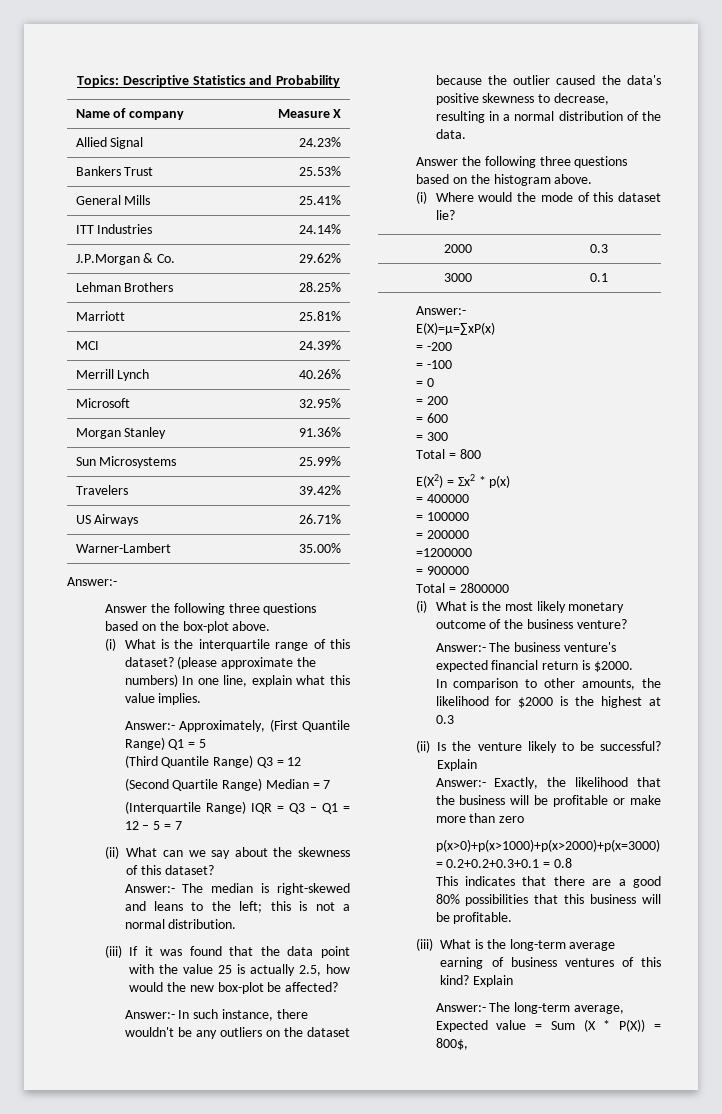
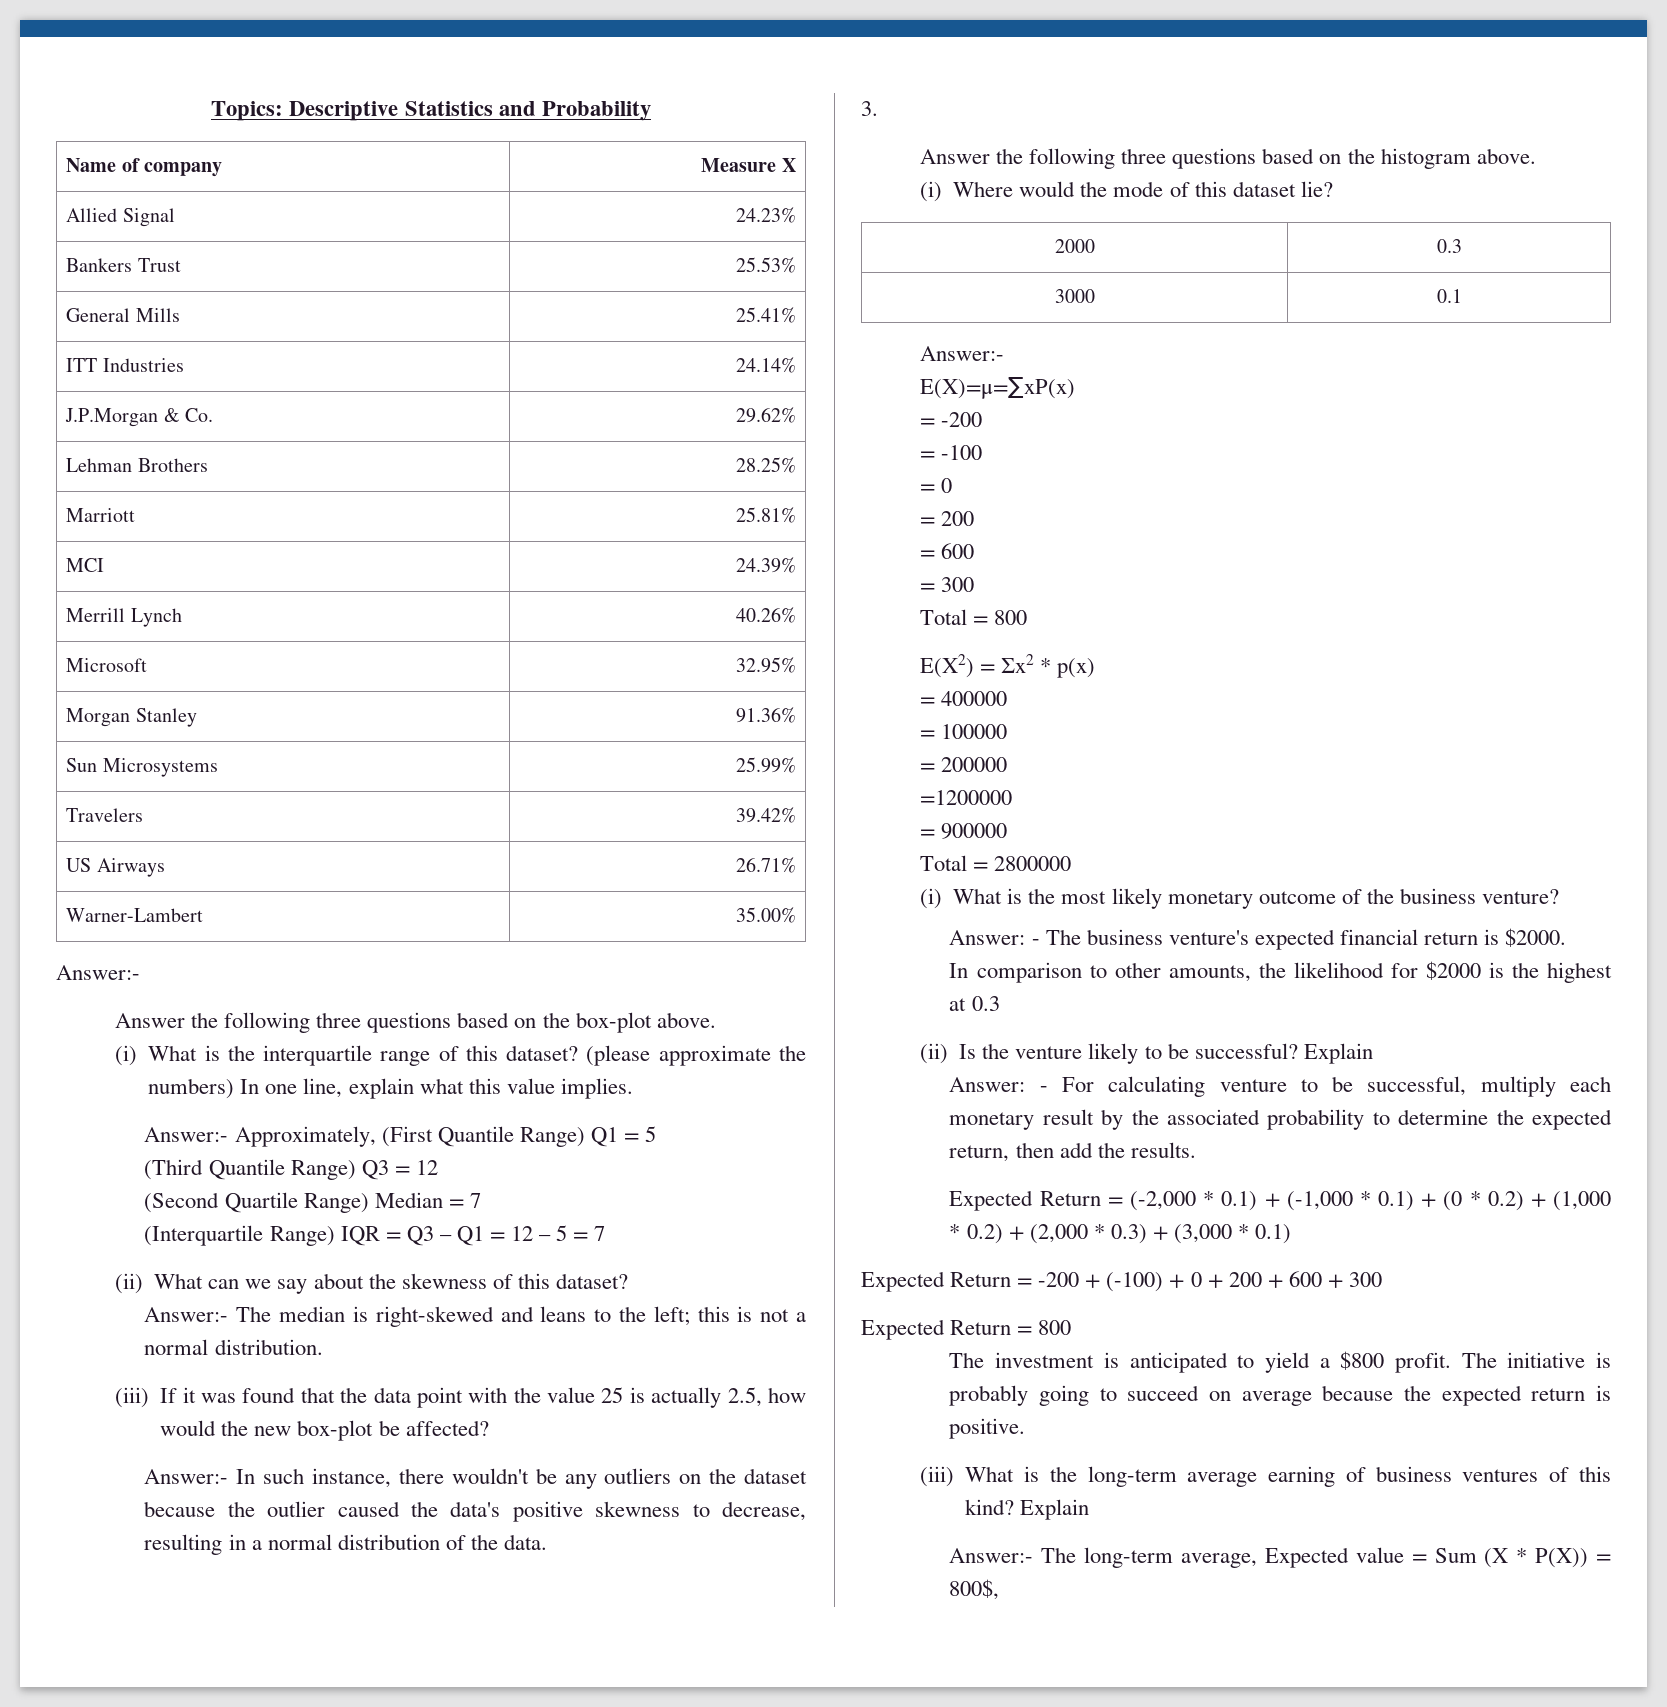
(466, 134) none -> [861,101,878,116] // 3.
[435,643,486,652] Answer:- -> [949,930,1040,945] Answer: -
[435,777,661,789] [435,795,661,807] [435,813,525,823] [435,839,660,852] [435,858,572,868] [435,876,661,888] [435,894,661,906] [435,912,513,924] Answer:- Exactly, the likelihood that the business will be profitable or make more than zero // p(x>0)+p(x>1000)+p(x>2000)+p(x=3000) = 0.2+0.2+0.3+0.1 = 0.8 // This indicates that there are a good 80% possibilities that this business will be profitable. -> [949,1076,1611,1097] [949,1109,1612,1130] [949,1142,1196,1162] [949,1190,1611,1211] [949,1224,1292,1244] [861,1271,1382,1292] [861,1319,1072,1340] [949,1351,1611,1373] [949,1385,1611,1406] [949,1418,1026,1439] Answer: - For calculating venture to be successful, multiply each monetary result by the associated probability to determine the expected return, then add the results. // Expected Return = (-2,000 * 0.1) + (-1,000 * 0.1) + (0 * 0.2) + (1,000 * 0.2) + (2,000 * 0.3) + (3,000 * 0.1) // Expected Return = -200 + (-100) + 0 + 200 + 600 + 300 // Expected Return = 800 // The investment is anticipated to yield a $800 profit. The initiative is probably going to succeed on average because the expected return is positive.

